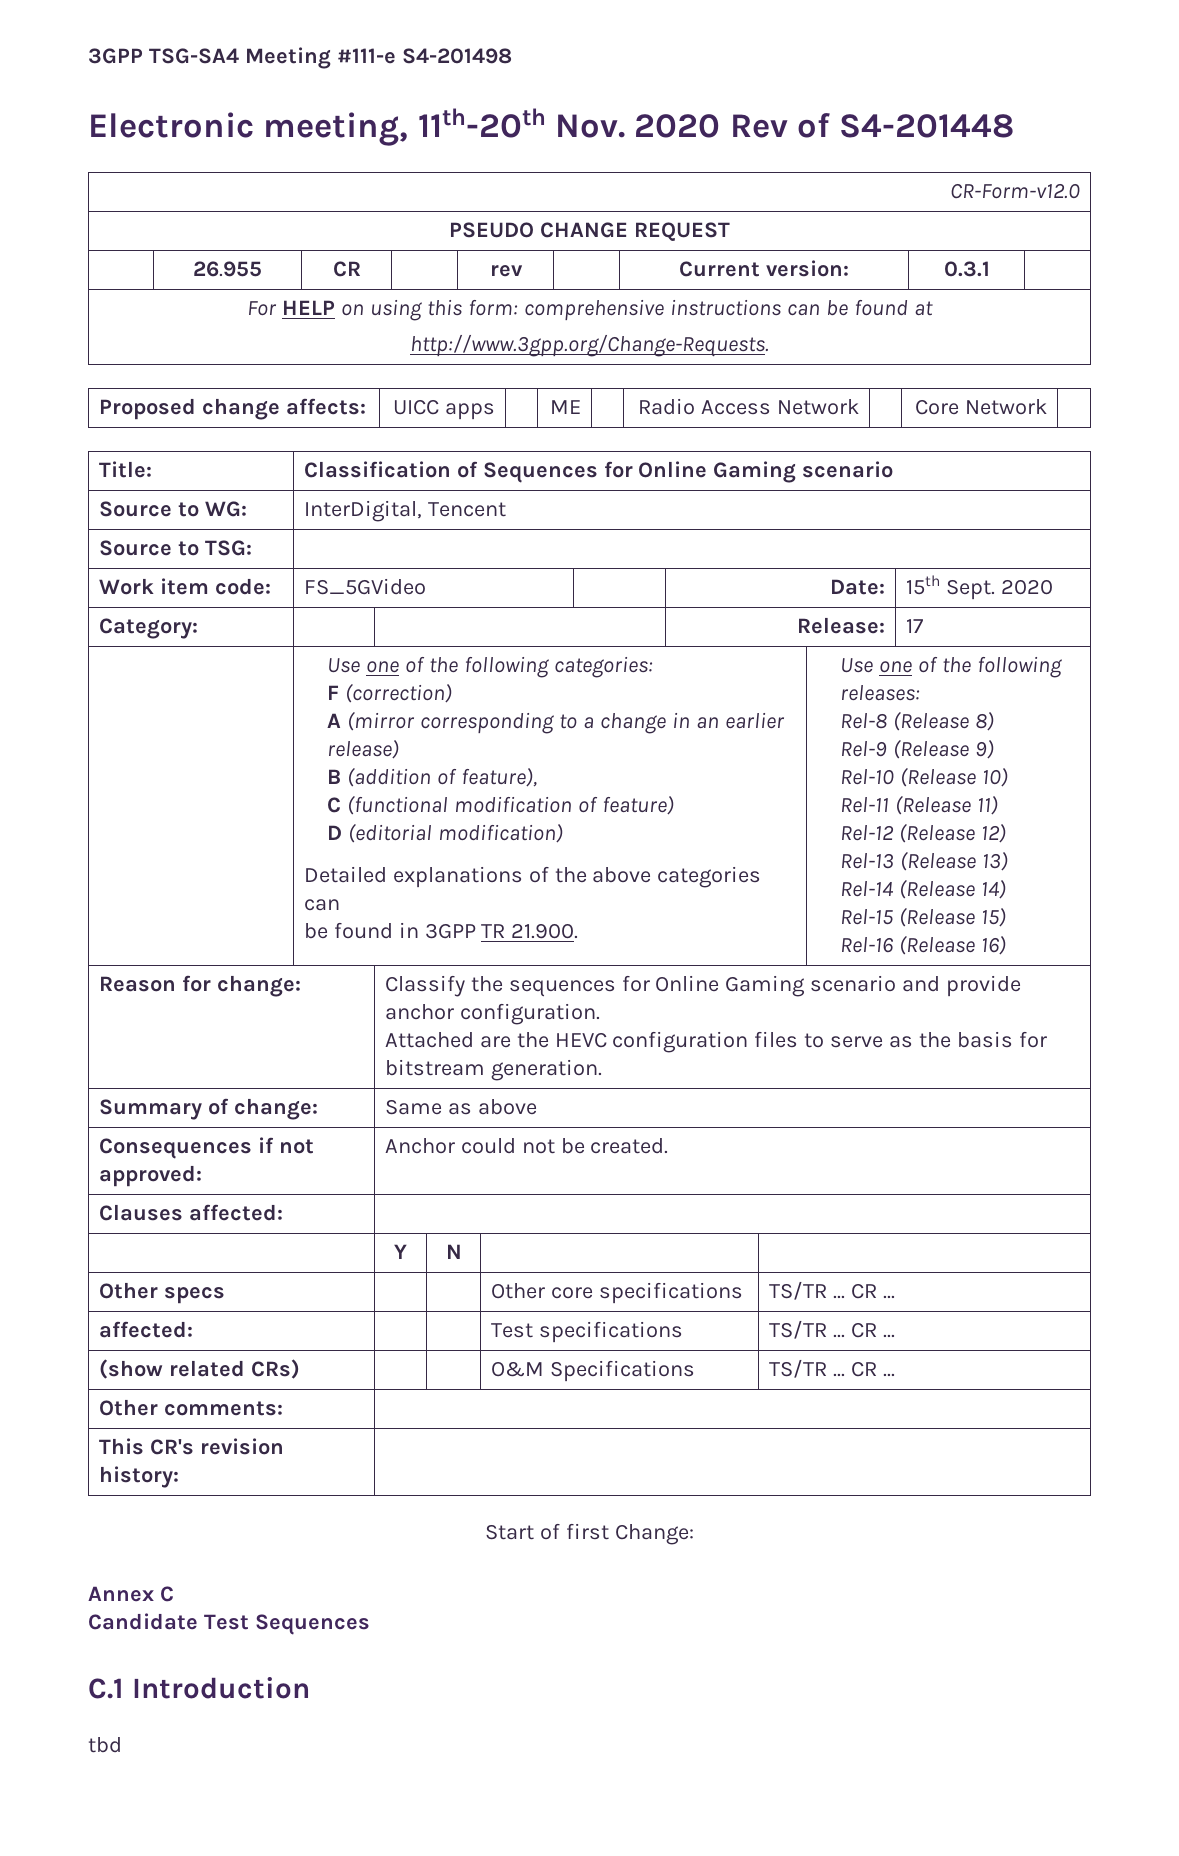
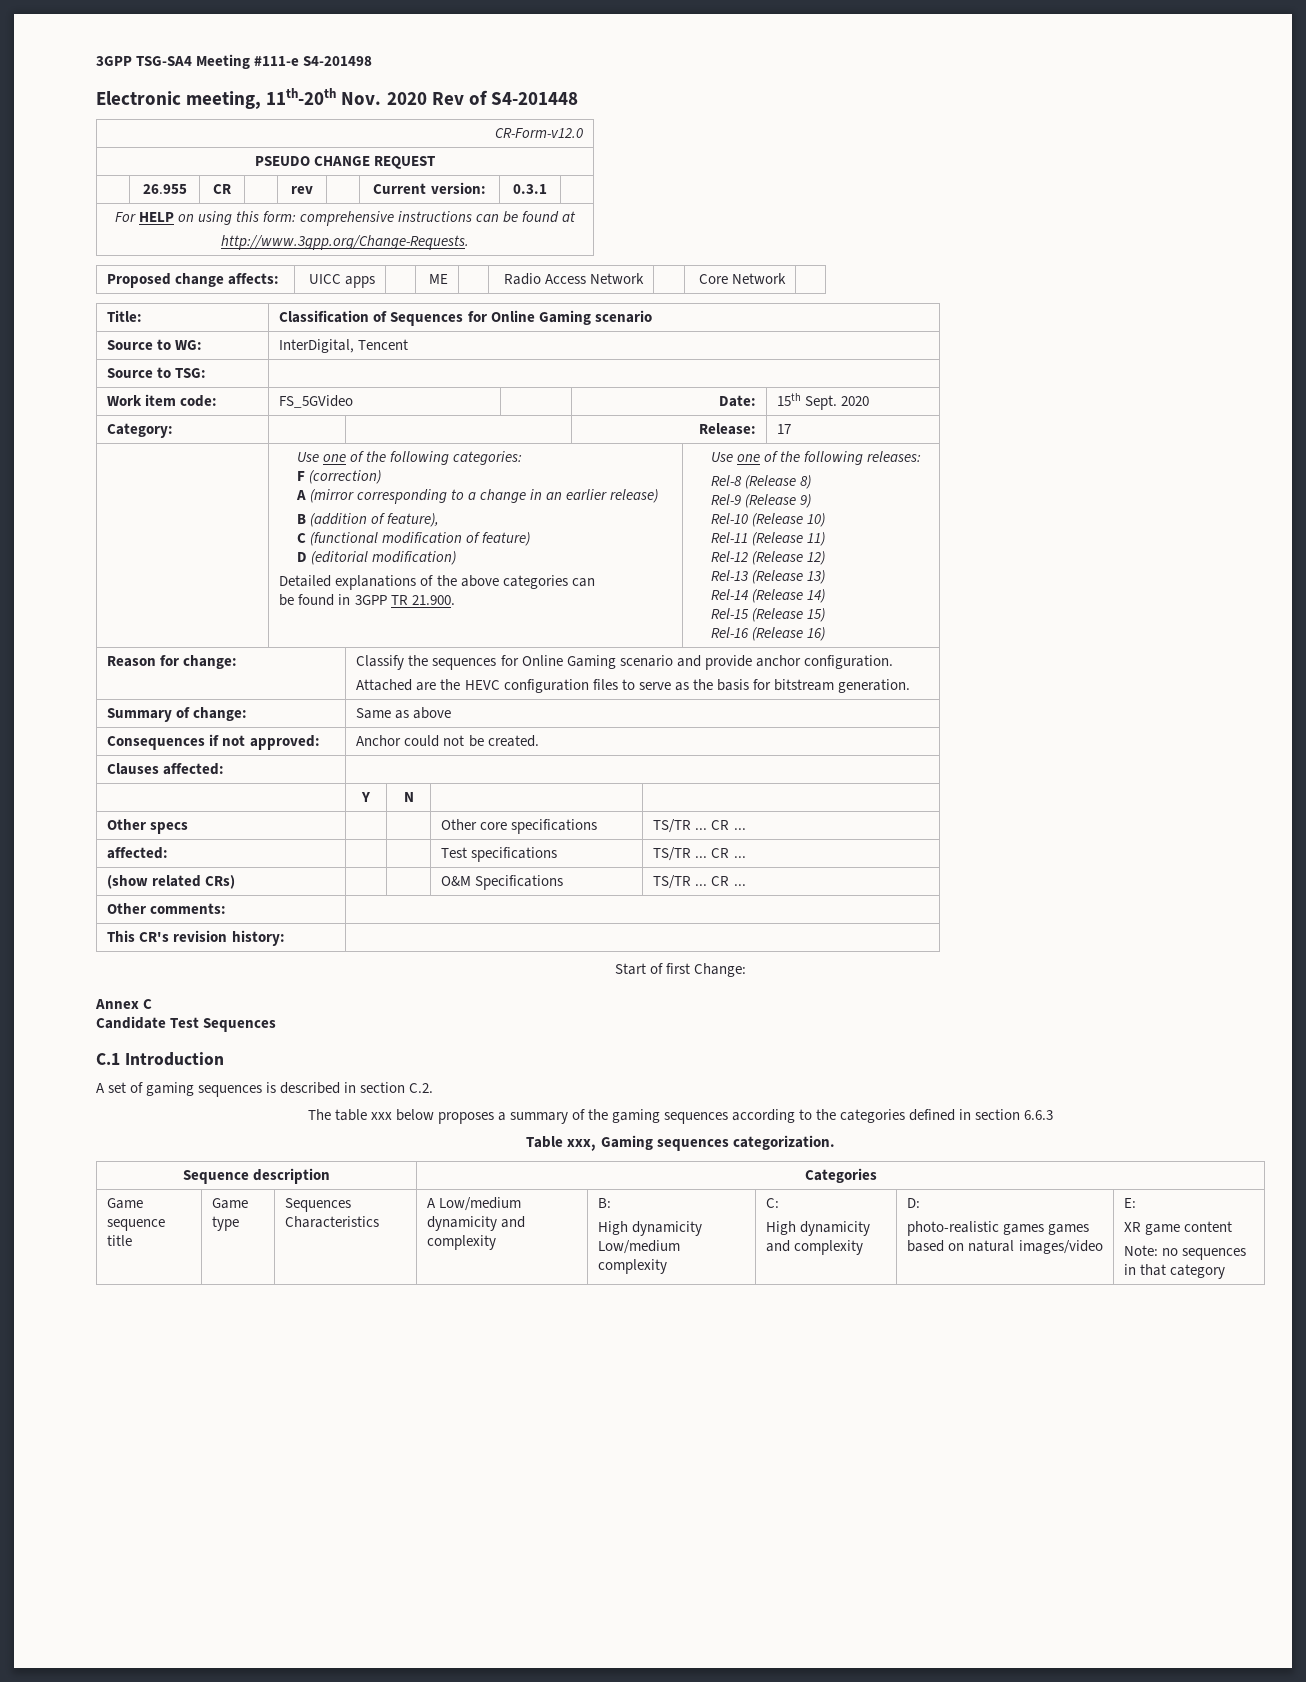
[88,1737,122,1753] tbd -> [96,1082,434,1097] [307,1109,1054,1124] [526,1135,835,1151] [182,1168,331,1184] [804,1168,877,1183] [107,1198,144,1209] [107,1219,166,1231] [107,1235,133,1246] [212,1198,249,1209] [212,1216,240,1231] [285,1198,352,1212] [285,1216,380,1228] [427,1197,522,1211] [427,1216,526,1231] [427,1235,497,1250] [598,1198,612,1208] [598,1221,703,1236] [598,1240,681,1254] [598,1259,668,1274] [766,1198,780,1208] [766,1221,871,1236] [766,1240,864,1255] [907,1198,921,1208] [907,1221,1090,1236] [907,1240,1103,1254] [1124,1198,1137,1208] [1124,1221,1233,1235] [1124,1245,1247,1260] [1124,1264,1226,1279] A set of gaming sequences is described in section C.2. // The table xxx below proposes a summary of the gaming sequences according to the categories defined in section 6.6.3 // Table xxx, Gaming sequences categorization. // Sequence description | Categories // Game sequence title | Game type | Sequences Characteristics | A Low/medium dynamicity and complexity | B: // High dynamicity Low/medium complexity | C: // High dynamicity and complexity | D: // photo-realistic games games based on natural images/video | E: // XR game content // Note: no sequences in that category

